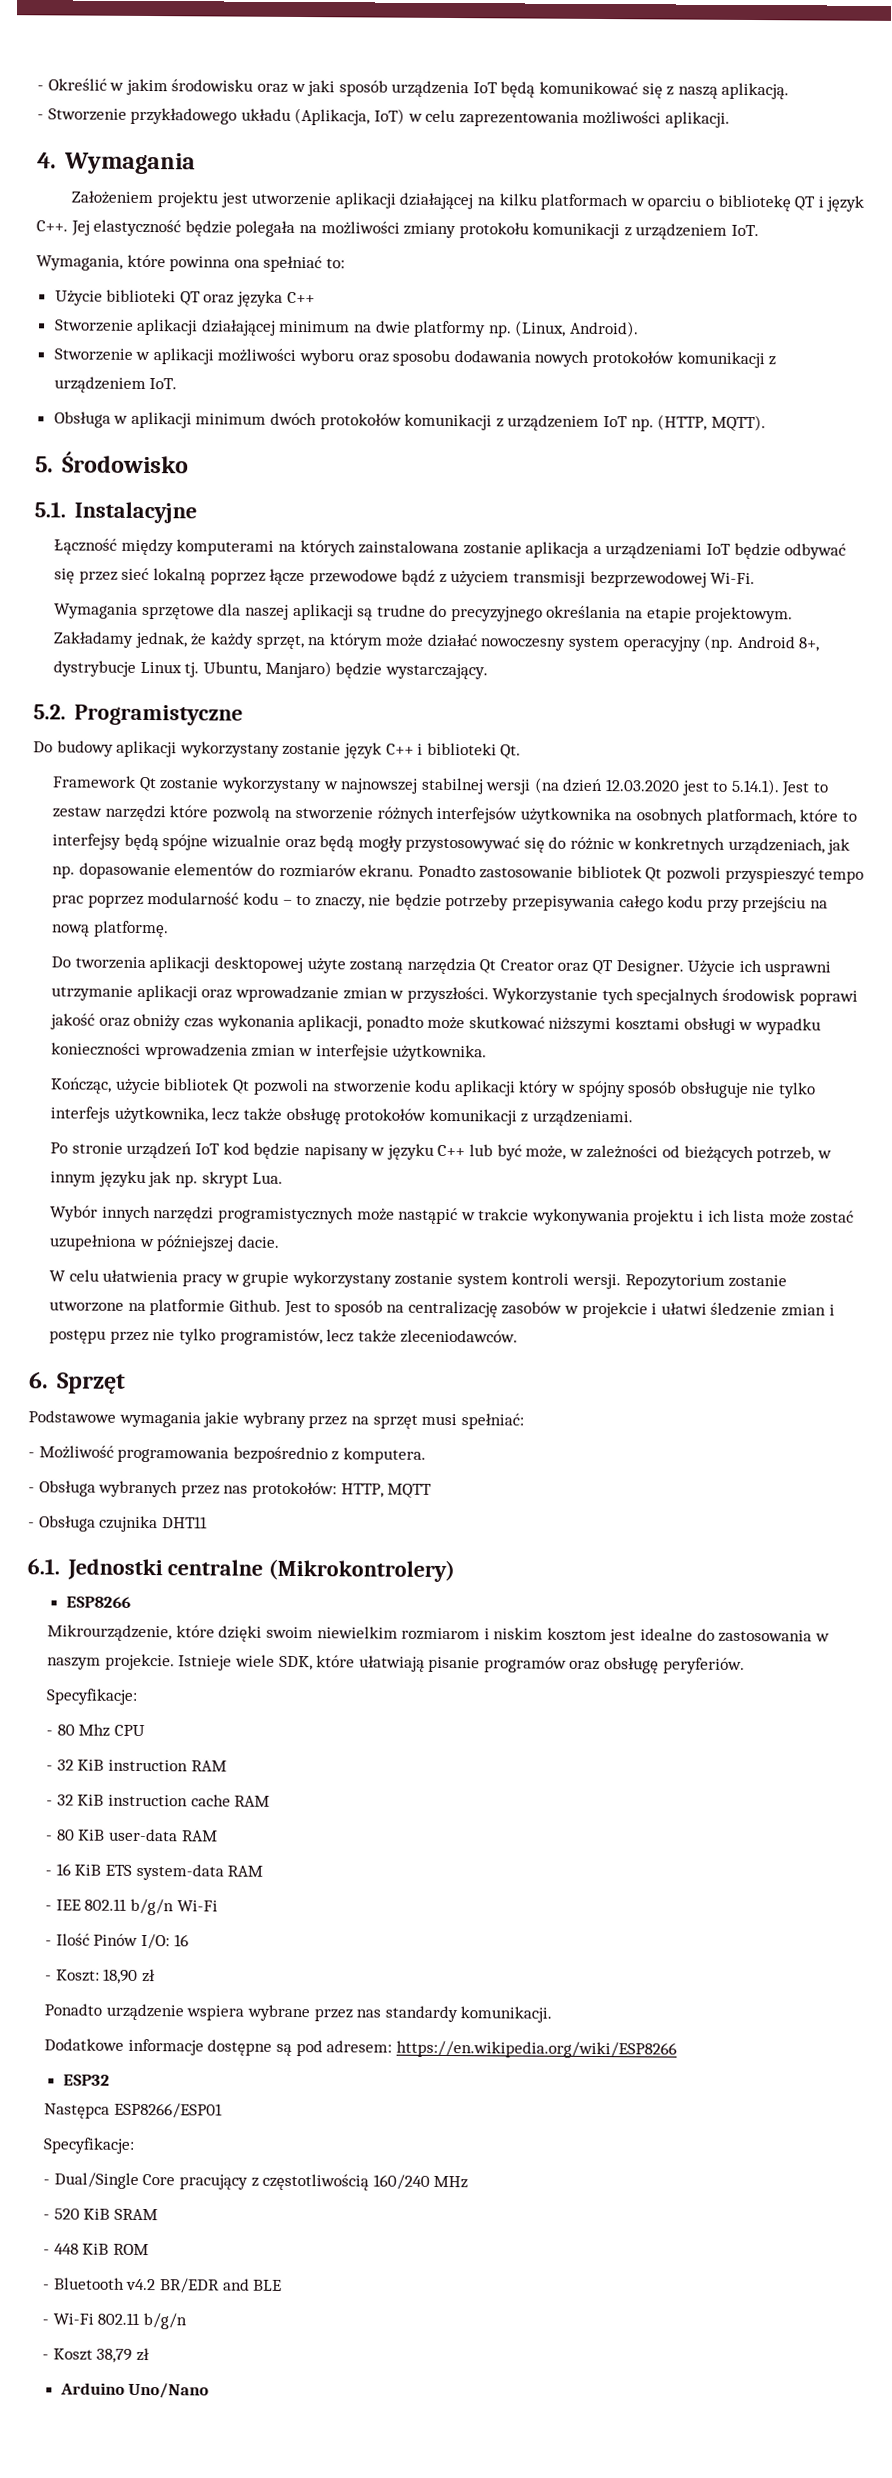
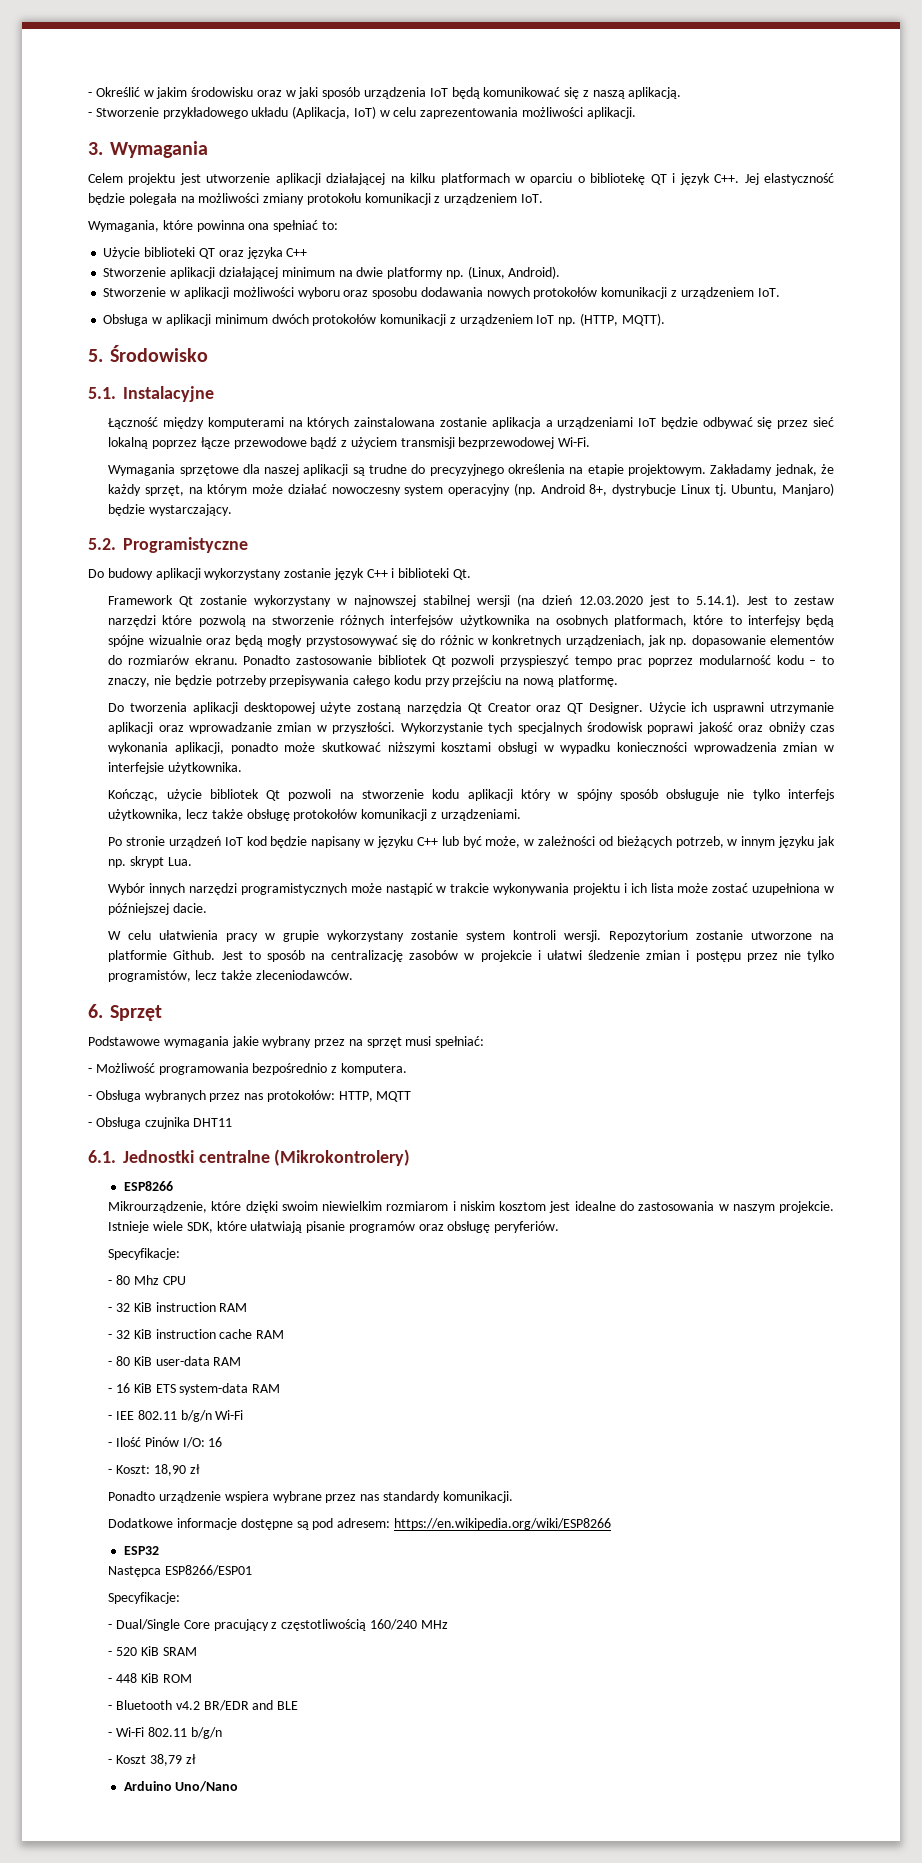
[37,152,57,169] 4. -> [88,142,103,155] 3.
[71,190,154,205] Założeniem -> [88,173,123,183] Celem
[546,605,622,619] określania -> [508,464,566,474] określenia

